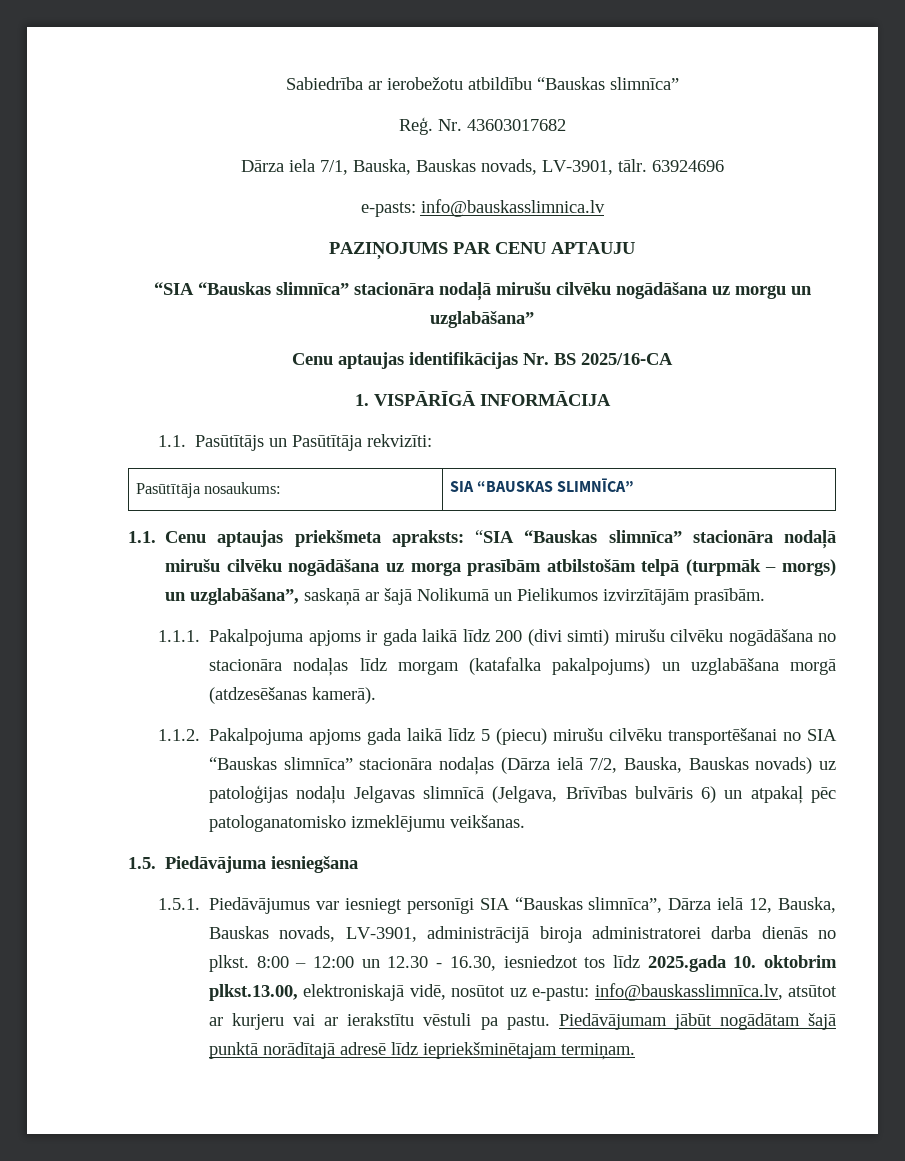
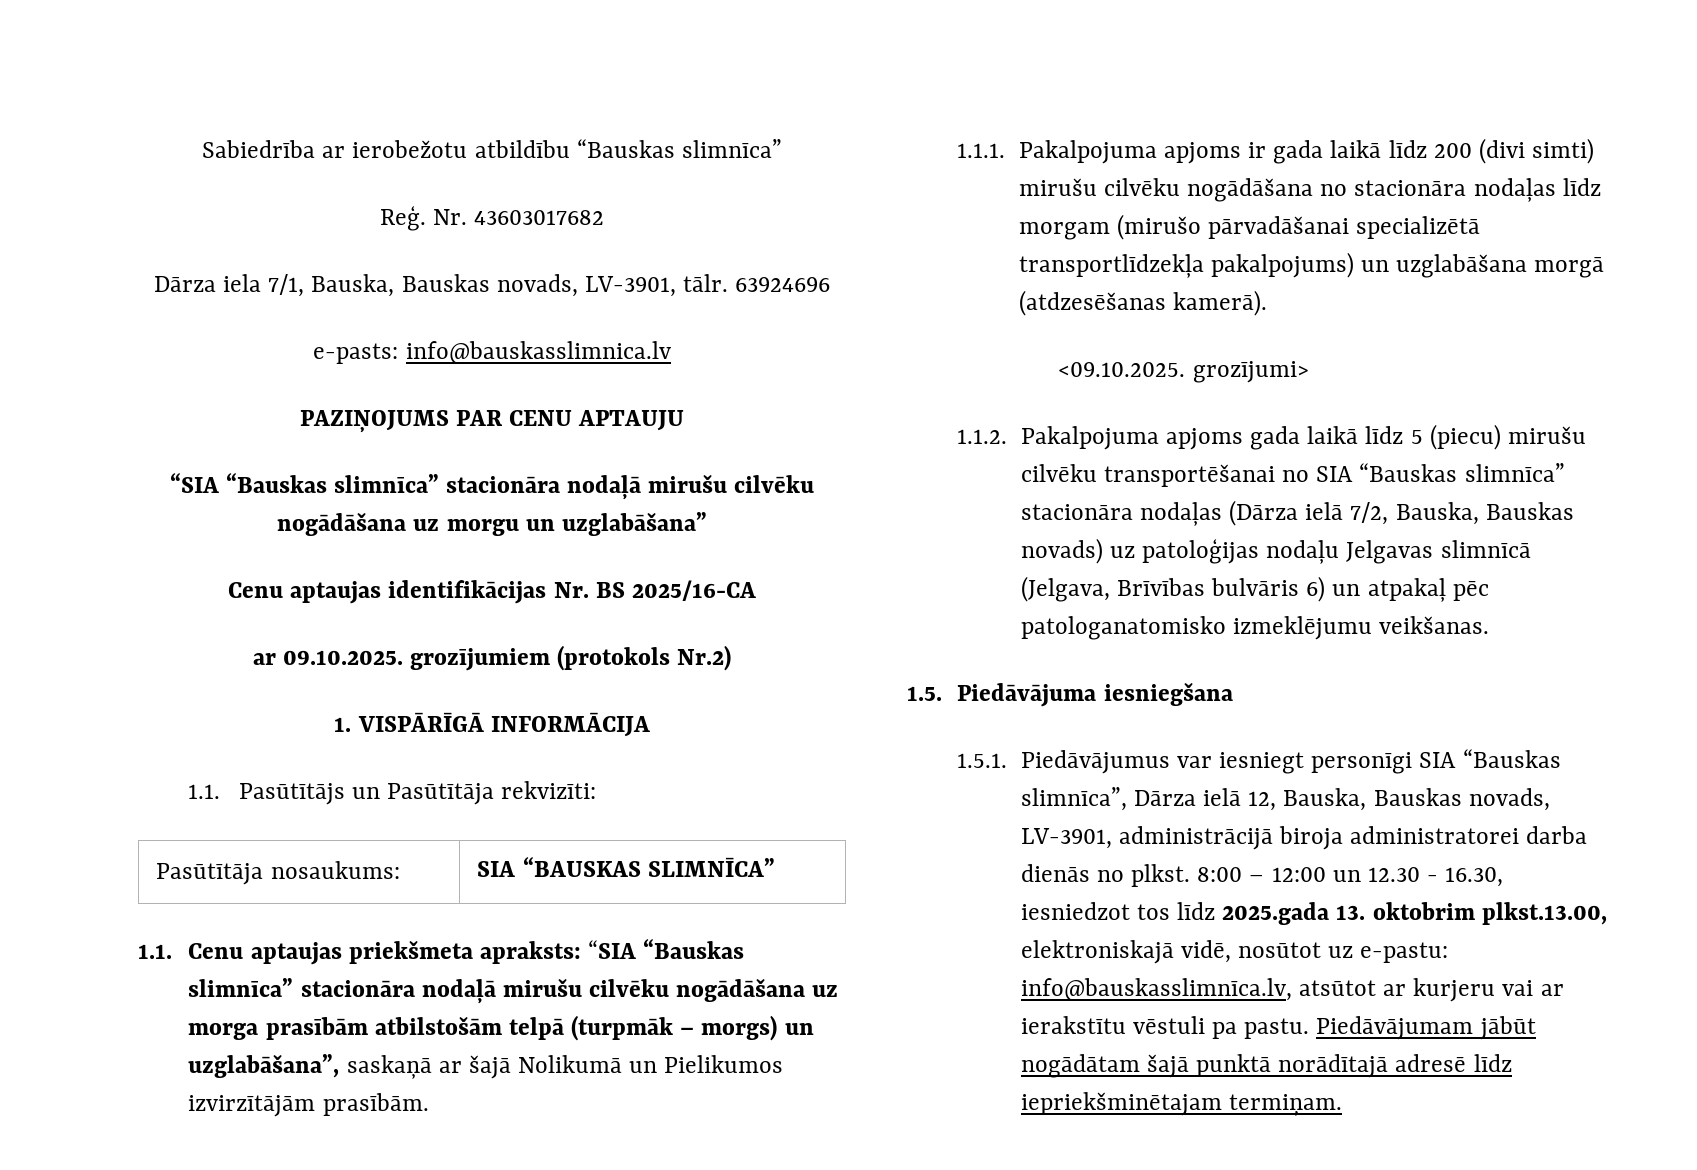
(673, 359) none -> [252,645,732,671] // ar 09.10.2025. grozījumiem (protokols Nr.2)
[468,657,541,675] (katafalka -> [1116,214,1481,240] [1018,254,1204,278] (mirušo pārvadāšanai specializētā transportlīdzekļa
(376, 695) none -> [1058,361,1309,383] // <09.10.2025. grozījumi>
[733,956,757,968] 10. -> [1336,905,1366,920] 13.

